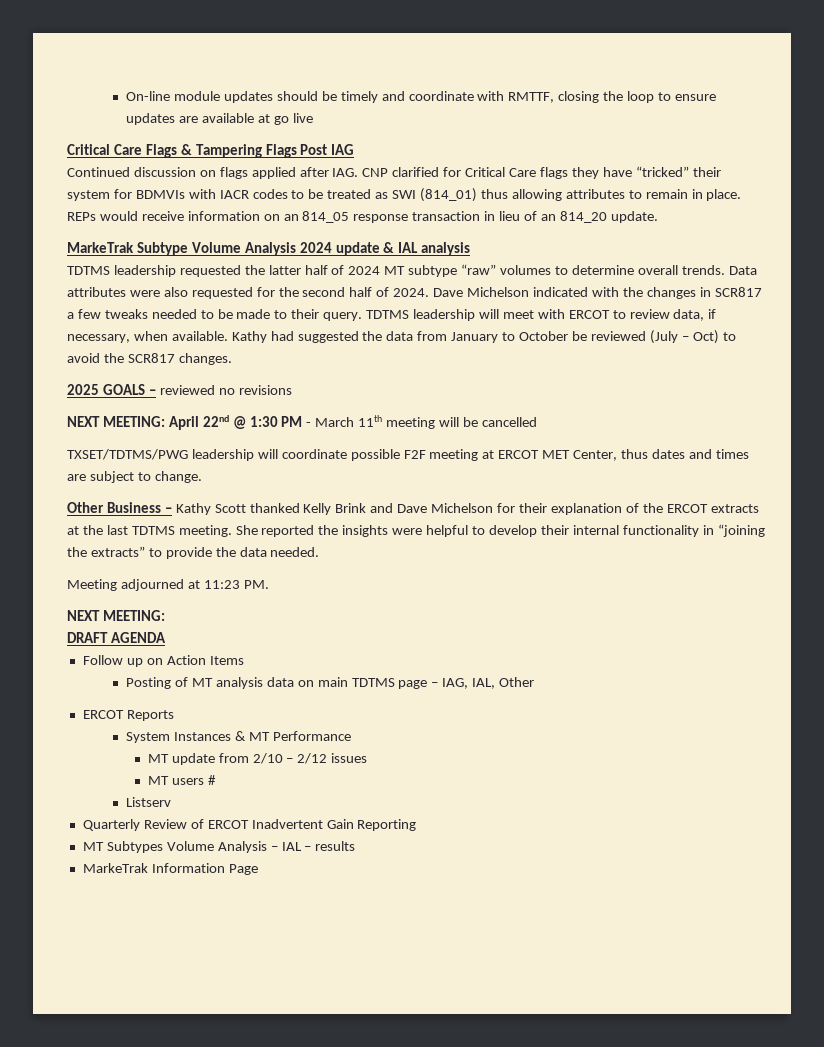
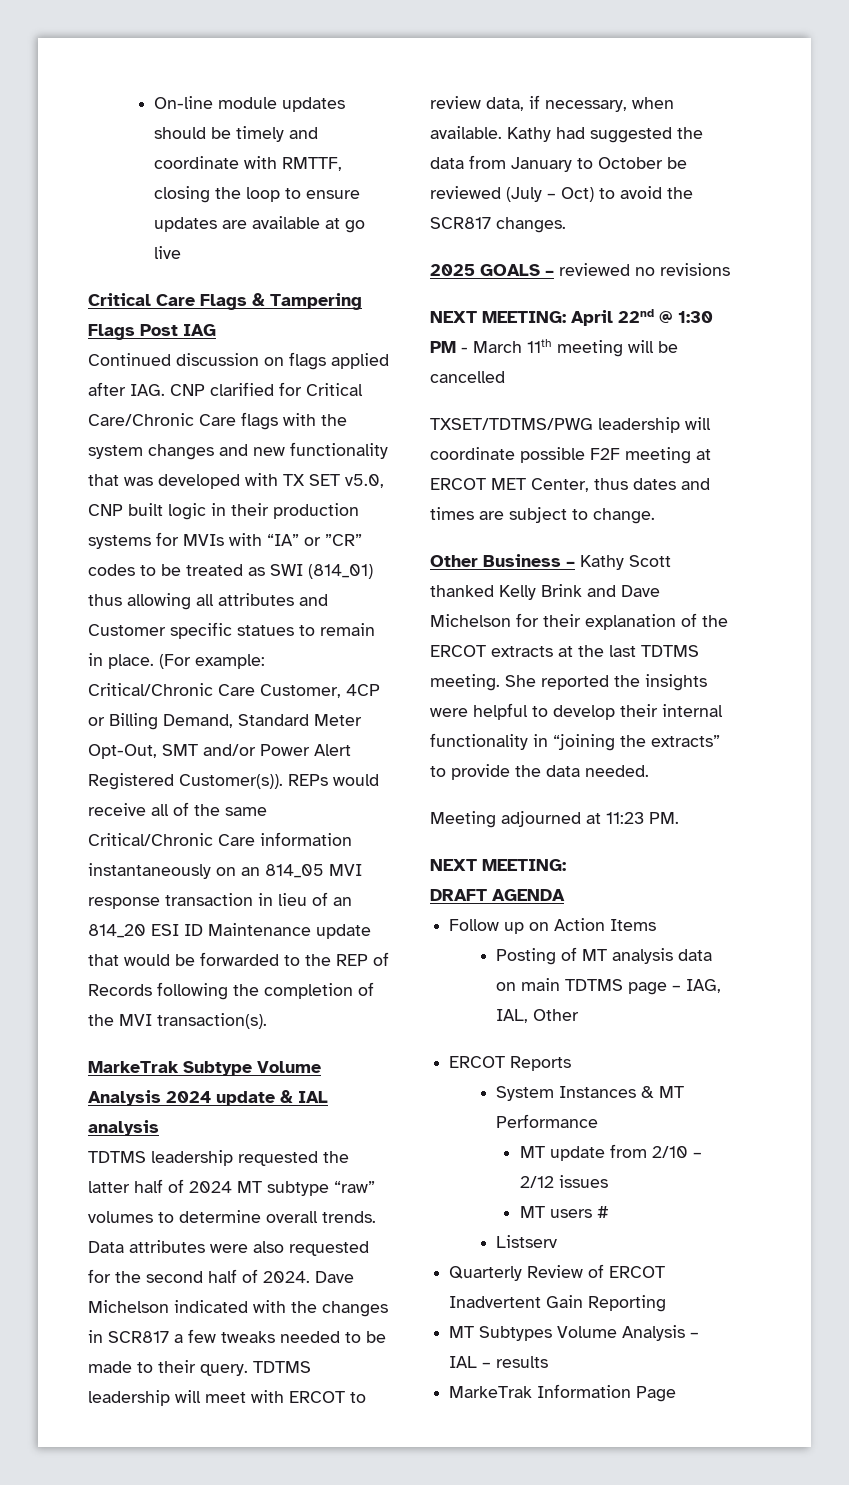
(506, 172) none -> [88,413,194,426] Care/Chronic
[571,166,721,179] [67,189,249,201] they have “tricked” their system for BDMVIs with IACR -> [283,413,347,426] [88,442,388,460] [88,473,384,489] [88,503,359,520] [88,532,362,549] with the system changes and new functionality that was developed with TX SET v5.0, CNP built logic in their production systems for MVIs with “IA” or ”CR”
[565,189,742,201] [67,211,260,221] attributes to remain in place. REPs would receive information -> [196,593,328,606] [88,622,375,639] [88,653,265,669] [88,683,380,698] [88,713,362,730] [88,744,351,759] [88,773,379,790] [88,802,267,816] [88,832,352,846] [88,863,211,879] all attributes and Customer specific statues to remain in place. (For example: Critical/Chronic Care Customer, 4CP or Billing Demand, Standard Meter Opt-Out, SMT and/or Power Alert Registered Customer(s)). REPs would receive all of the same Critical/Chronic Care information instantaneously
(350, 217) none -> [329,864,362,876] MVI
[610,211,658,223] update. -> [151,923,371,939] [88,952,389,966] [88,982,374,1000] [88,1013,267,1029] ESI ID Maintenance update that would be forwarded to the REP of Records following the completion of the MVI transaction(s).

